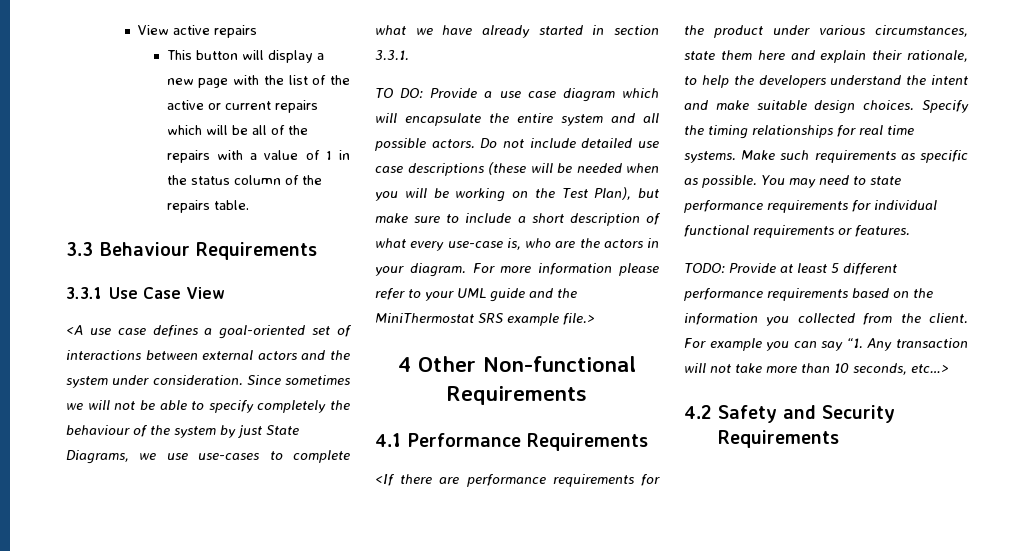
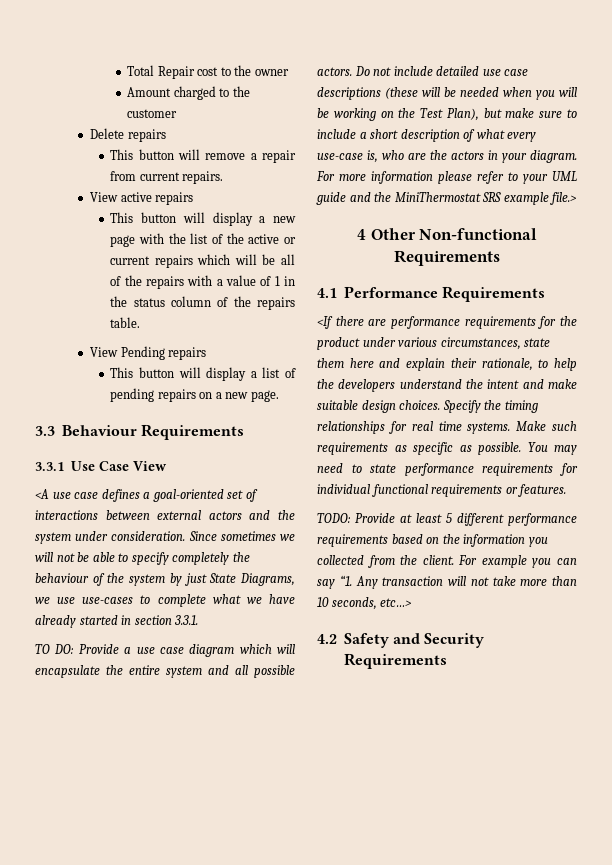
(138, 30) none -> [127,65,289,79] [127,86,250,100] [127,109,178,118] [90,128,166,142] [110,149,296,163] [110,171,224,184] Total Repair cost to the owner // Amount charged to the customer // Delete repairs // This button will remove a repair from current repairs. //
(249, 205) none -> [90,346,207,360] [110,367,296,381] [110,388,279,402] // View Pending repairs // This button will display a list of pending repairs on a new page.

